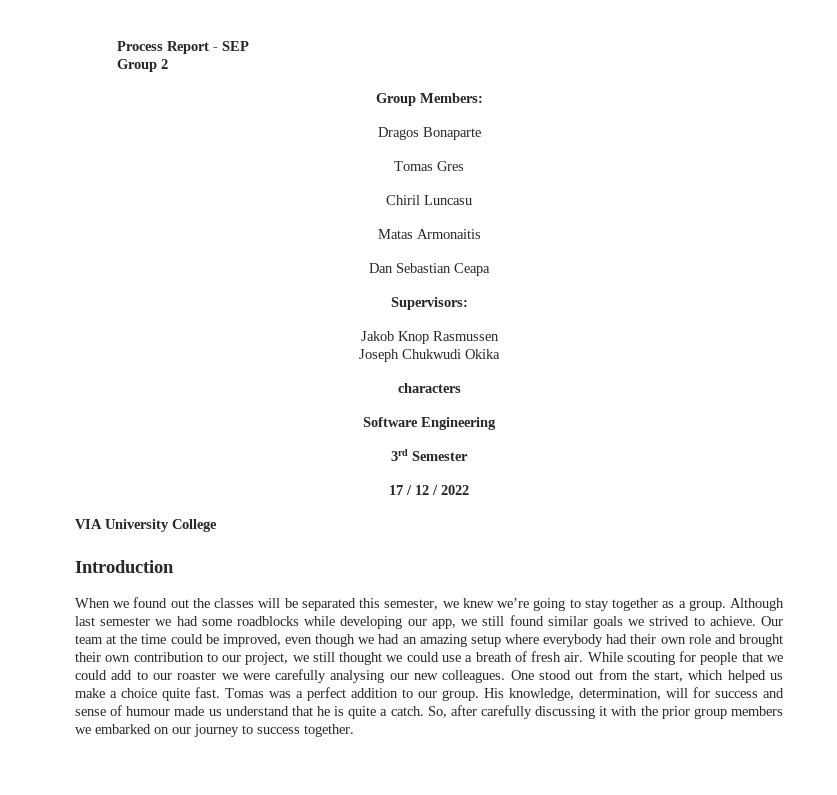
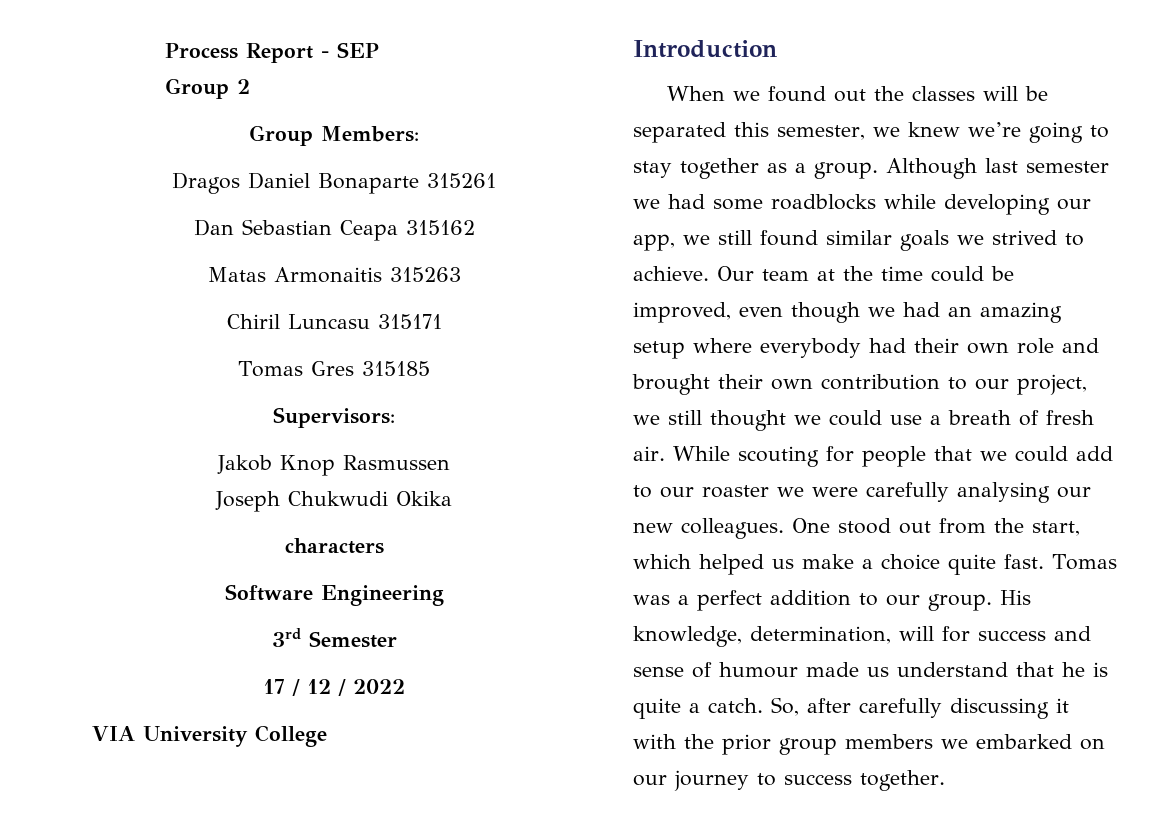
(419, 133) none -> [248,172,310,189] Daniel
[394,161,464,171] [386,195,472,205] [377,229,481,239] [369,263,490,276] // Tomas Gres // Chiril Luncasu // Matas Armonaitis // Dan Sebastian Ceapa -> [427,173,496,188] [193,219,475,241] [207,267,461,283] [226,314,442,329] [238,361,430,377] 315261 // Dan Sebastian Ceapa 315162 // Matas Armonaitis 315263 // Chiril Luncasu 315171 // Tomas Gres 315185

